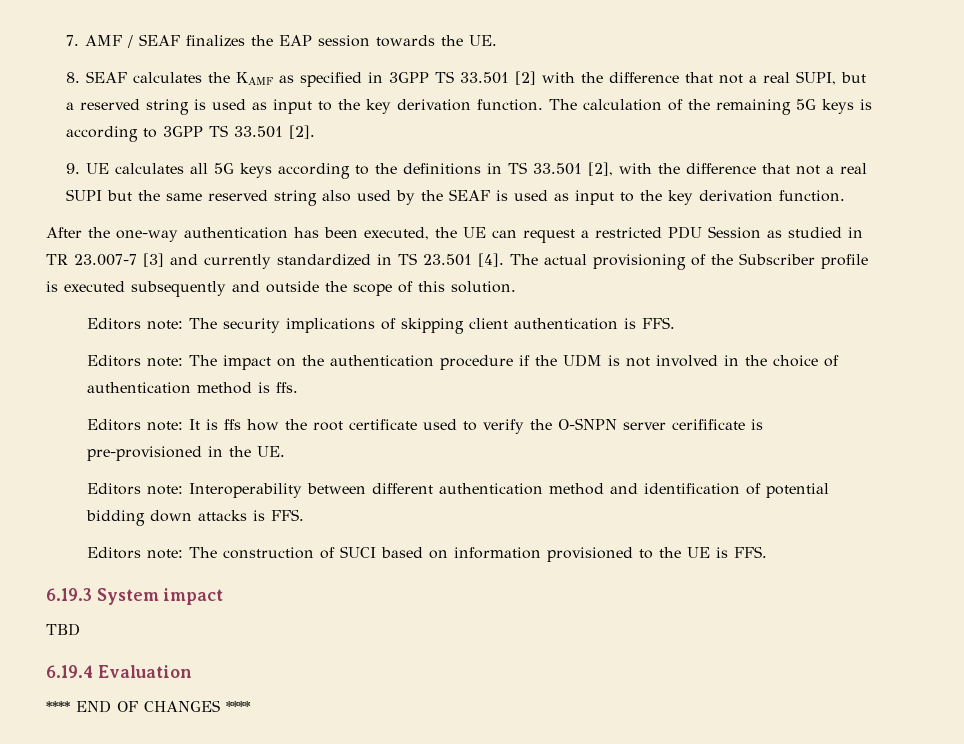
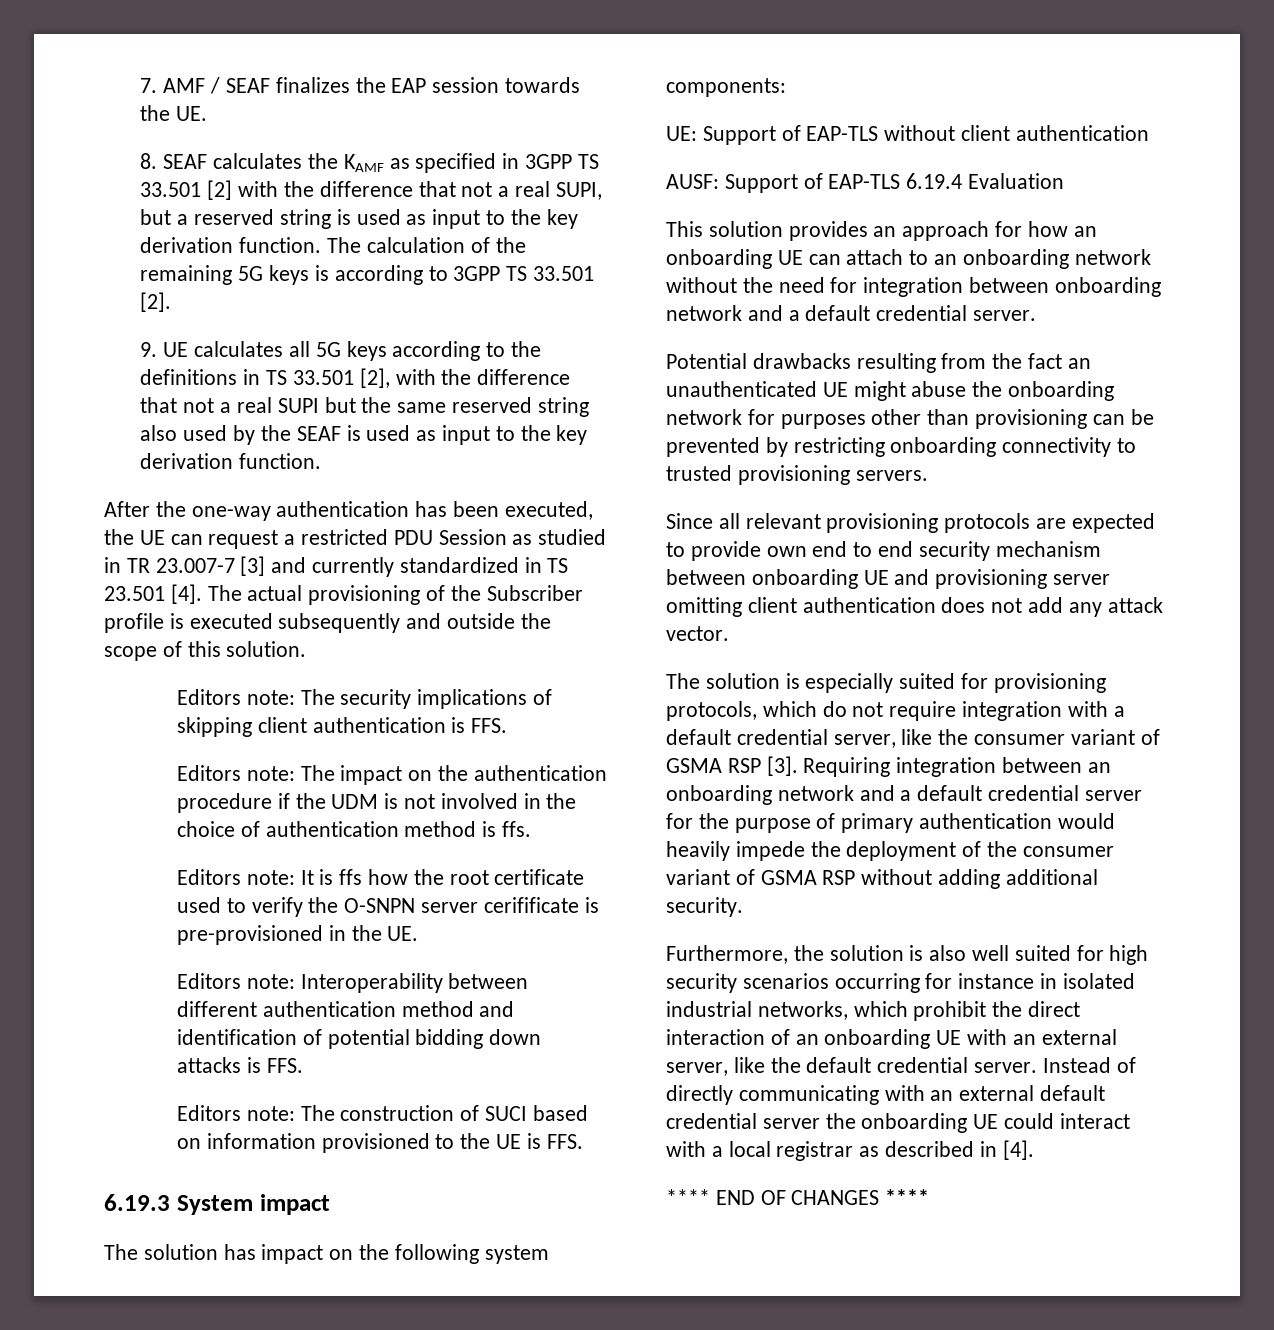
[46,623,80,636] [46,665,192,678] TBD // 6.19.4 Evaluation -> [104,1244,549,1264] [666,78,786,97] [666,125,1149,145] [666,173,1065,193] [666,221,1097,241] [666,249,1151,269] [666,277,1161,297] [666,305,1037,321] [666,353,1091,373] [666,381,1115,401] [666,409,1154,429] [666,437,1137,457] [666,465,928,485] [666,513,1155,533] [666,541,1101,561] [666,569,1111,589] [666,597,1163,617] [666,626,729,641] [666,673,1106,693] [666,701,1125,721] [666,729,1160,748] [666,756,1111,777] [666,785,1142,805] [666,813,1115,833] [666,841,1114,861] [666,869,1098,889] [666,897,743,917] [666,945,1149,965] [666,973,1135,993] [666,1001,1081,1021] [666,1029,1117,1049] [666,1057,1136,1076] [666,1085,1106,1105] [666,1113,1130,1133] [666,1140,1034,1161] The solution has impact on the following system components: // UE: Support of EAP-TLS without client authentication // AUSF: Support of EAP-TLS 6.19.4 Evaluation // This solution provides an approach for how an onboarding UE can attach to an onboarding network without the need for integration between onboarding network and a default credential server. // Potential drawbacks resulting from the fact an unauthenticated UE might abuse the onboarding network for purposes other than provisioning can be prevented by restricting onboarding connectivity to trusted provisioning servers. // Since all relevant provisioning protocols are expected to provide own end to end security mechanism between onboarding UE and provisioning server omitting client authentication does not add any attack vector. // The solution is especially suited for provisioning protocols, which do not require integration with a default credential server, like the consumer variant of GSMA RSP [3]. Requiring integration between an onboarding network and a default credential server for the purpose of primary authentication would heavily impede the deployment of the consumer variant of GSMA RSP without adding additional security. // Furthermore, the solution is also well suited for high security scenarios occurring for instance in isolated industrial networks, which prohibit the direct interaction of an onboarding UE with an external server, like the default credential server. Instead of directly communicating with an external default credential server the onboarding UE could interact with a local registrar as described in [4].

